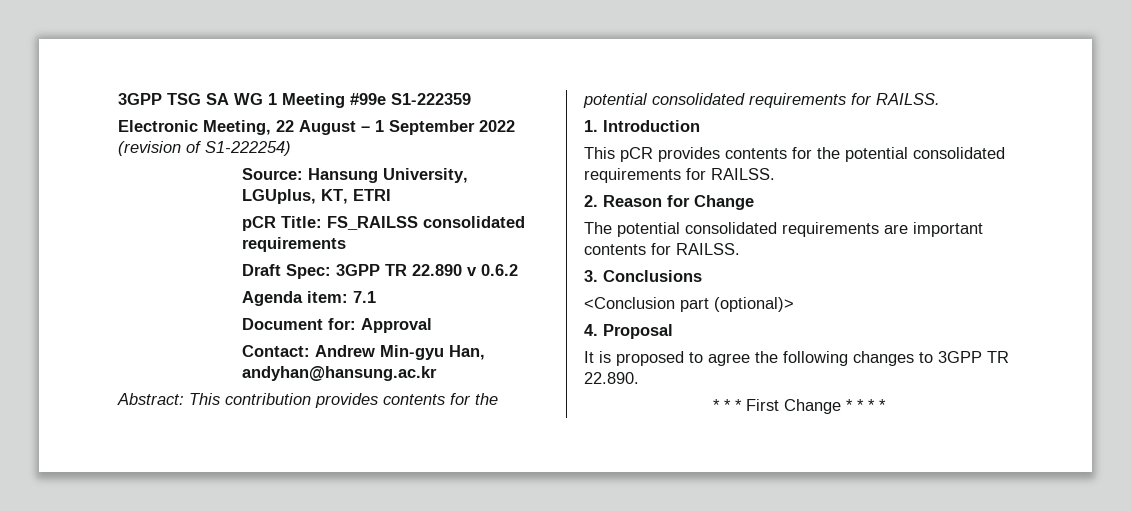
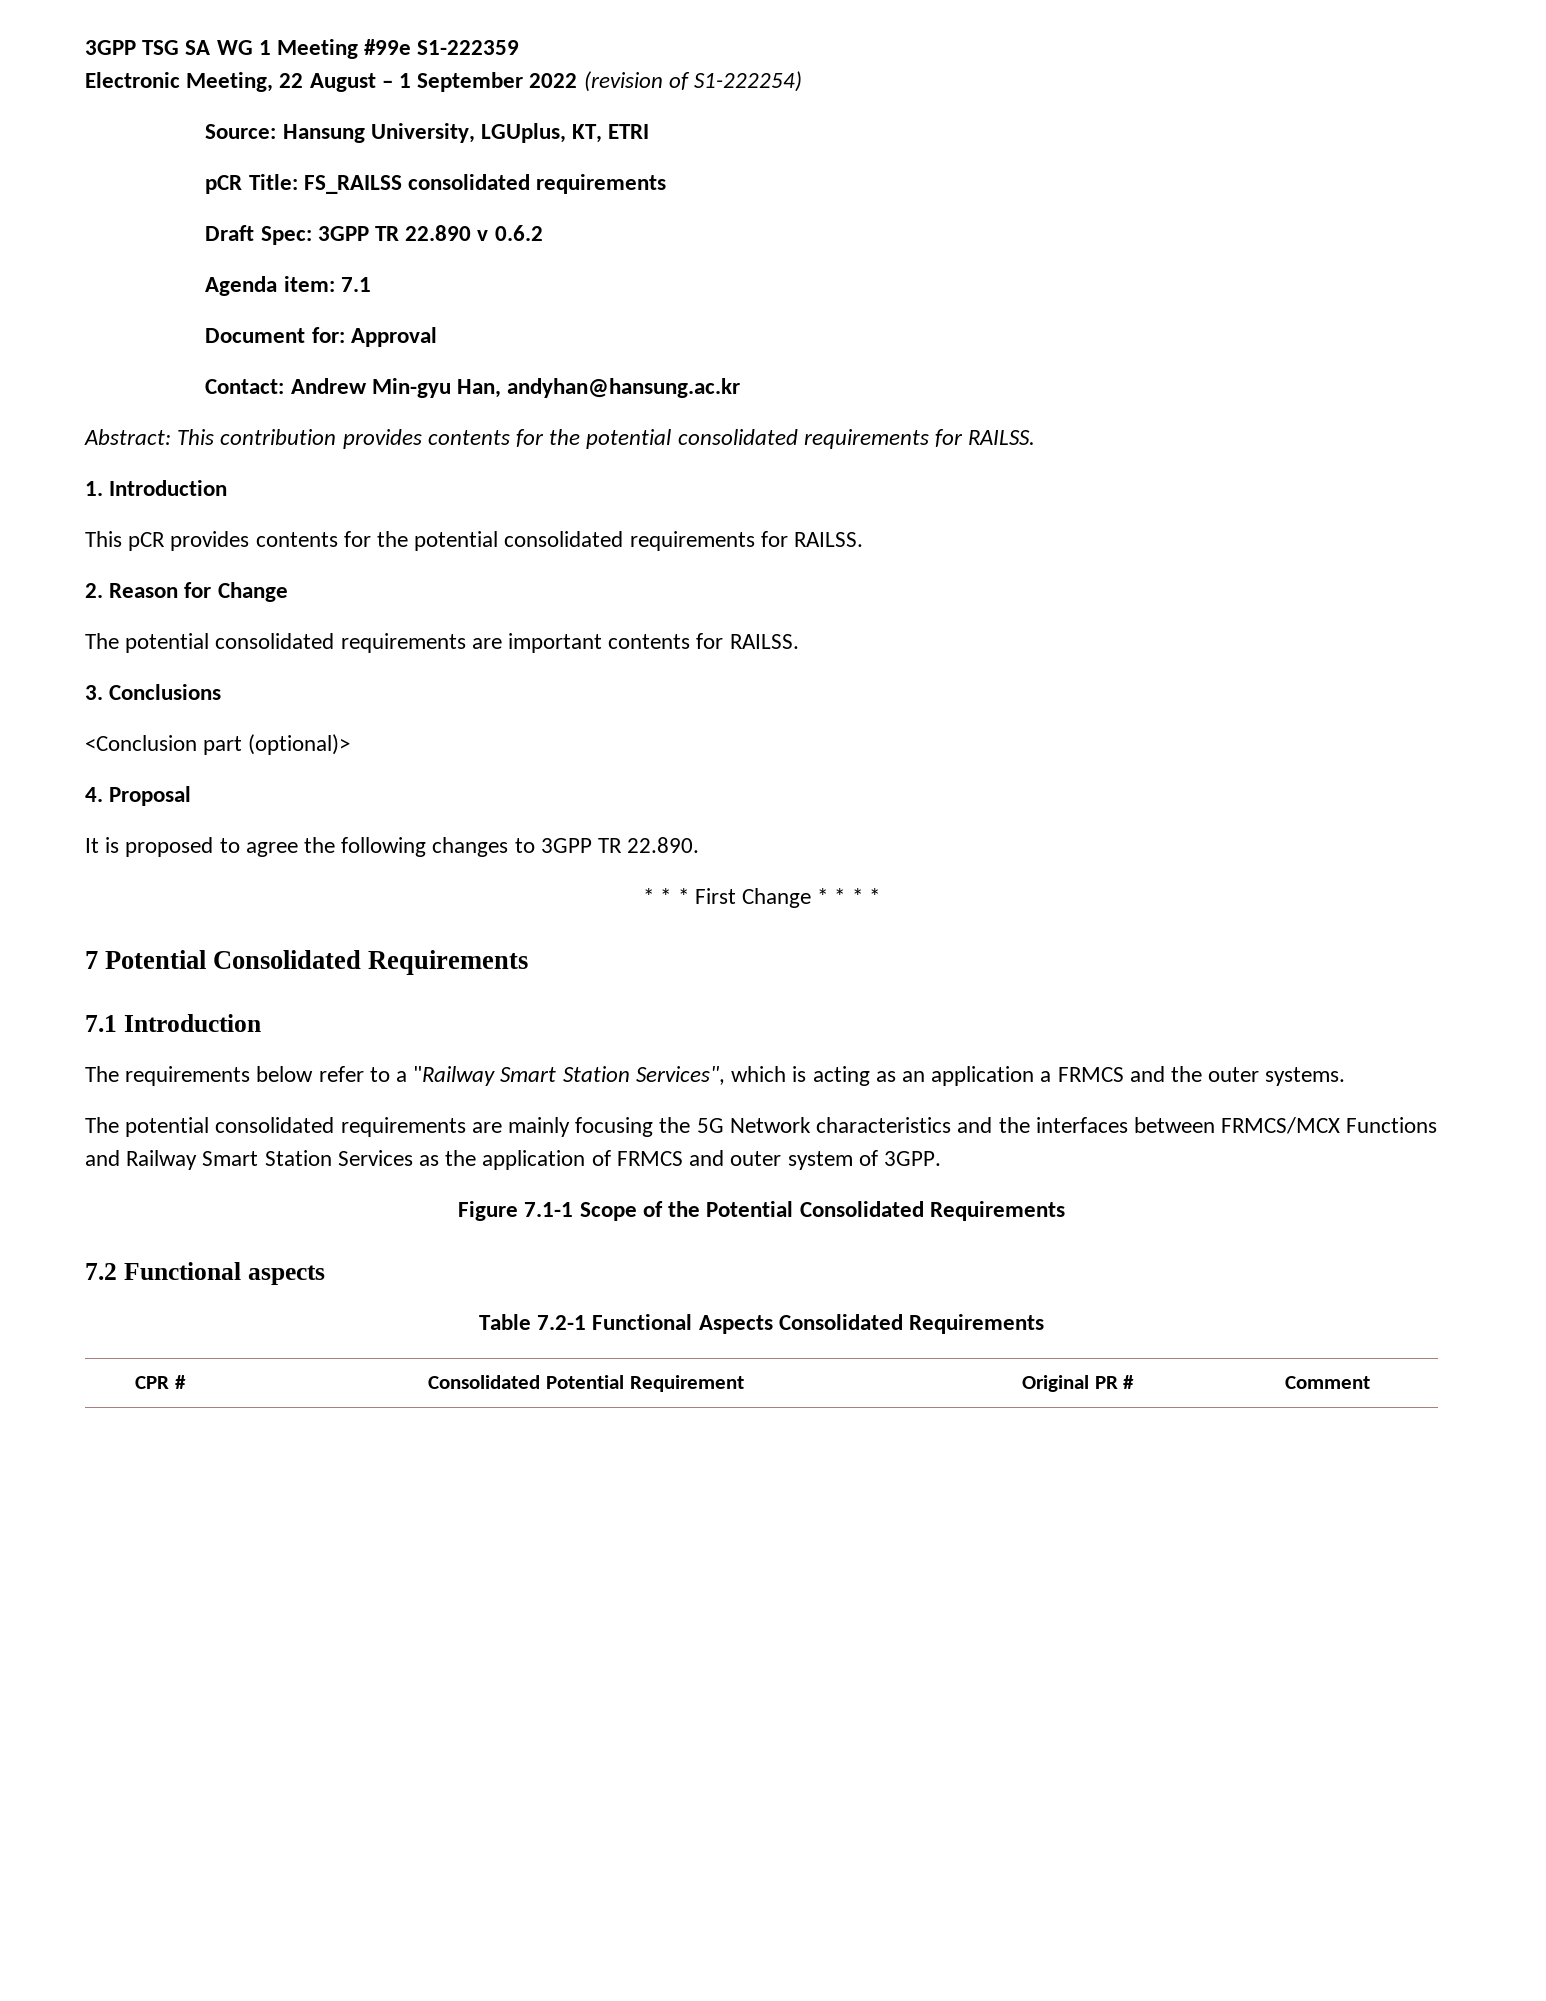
(886, 405) none -> [85,950,529,975] [85,1014,261,1032] [85,1066,1346,1086] [85,1117,1438,1137] [85,1150,941,1170] [458,1201,1065,1221] [85,1262,325,1285] [478,1314,1045,1334] [135,1375,186,1389] [428,1375,744,1392] [1021,1375,1135,1392] [1285,1376,1370,1389] // 7 Potential Consolidated Requirements // 7.1 Introduction // The requirements below refer to a "Railway Smart Station Services", which is acting as an application a FRMCS and the outer systems. // The potential consolidated requirements are mainly focusing the 5G Network characteristics and the interfaces between FRMCS/MCX Functions and Railway Smart Station Services as the application of FRMCS and outer system of 3GPP. // Figure 7.1-1 Scope of the Potential Consolidated Requirements // 7.2 Functional aspects // Table 7.2-1 Functional Aspects Consolidated Requirements // CPR # | Consolidated Potential Requirement | Original PR # | Comment

